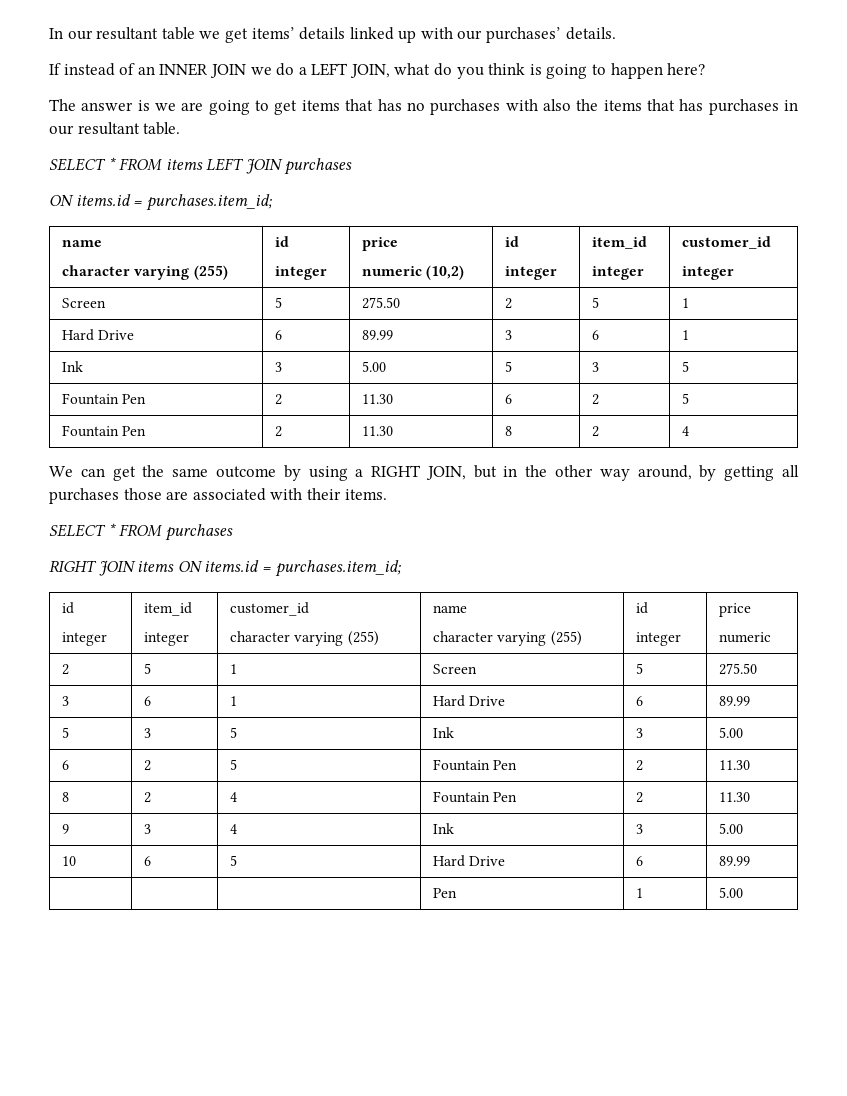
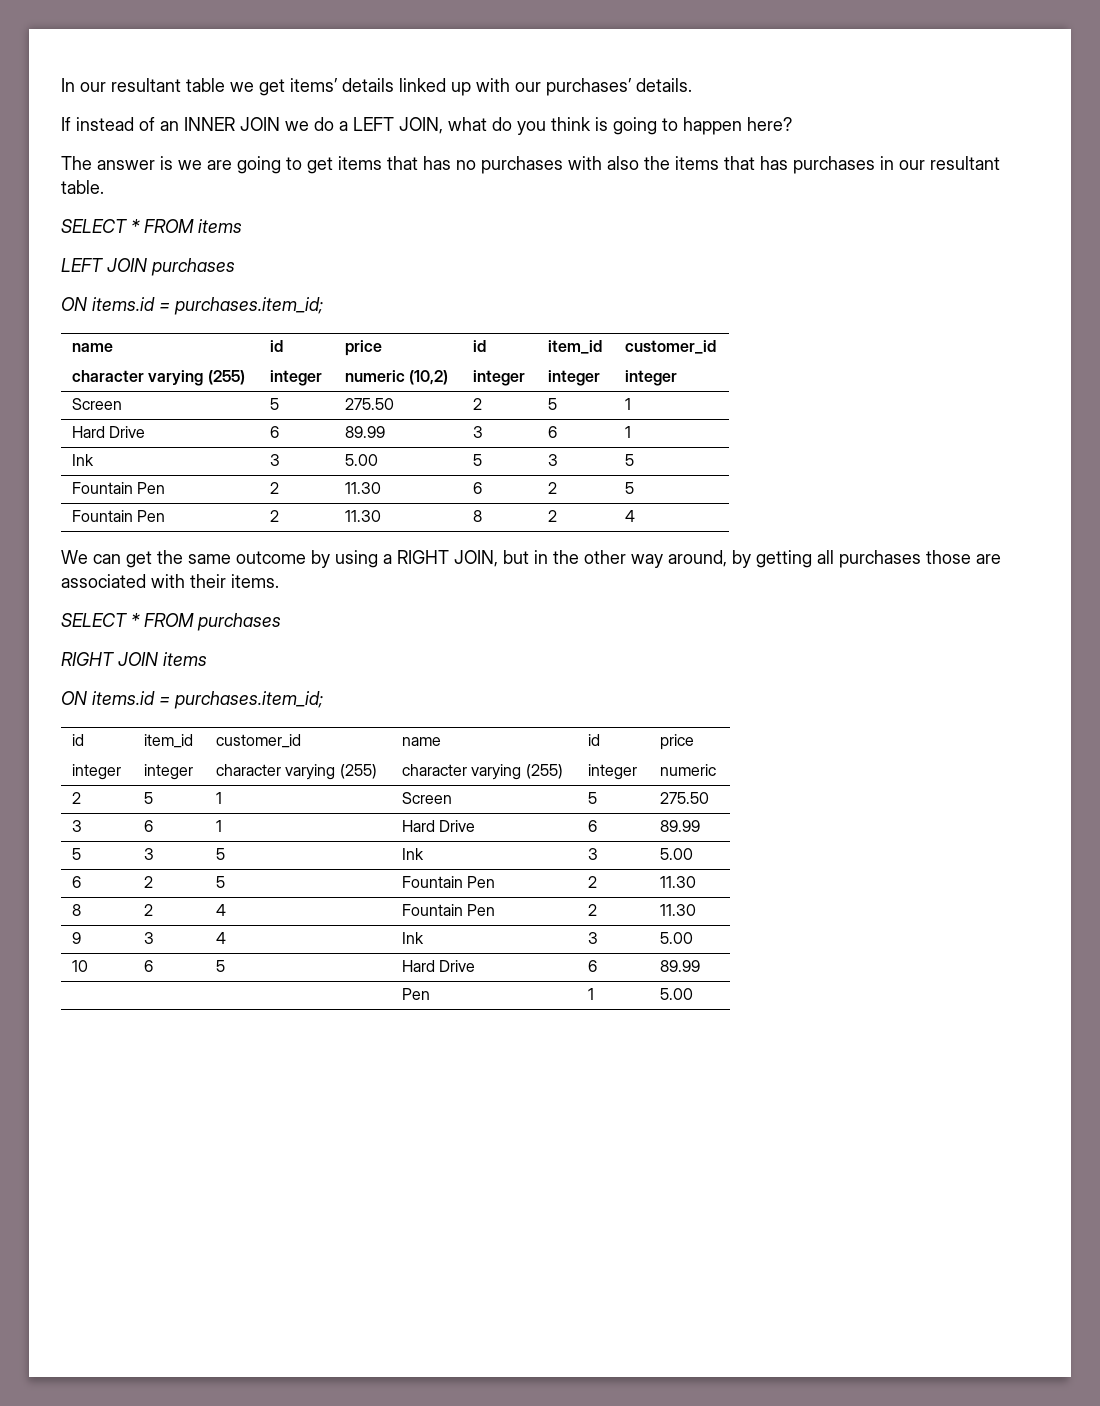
(203, 164) none -> (242, 226) //
(175, 566) none -> (207, 659) //

